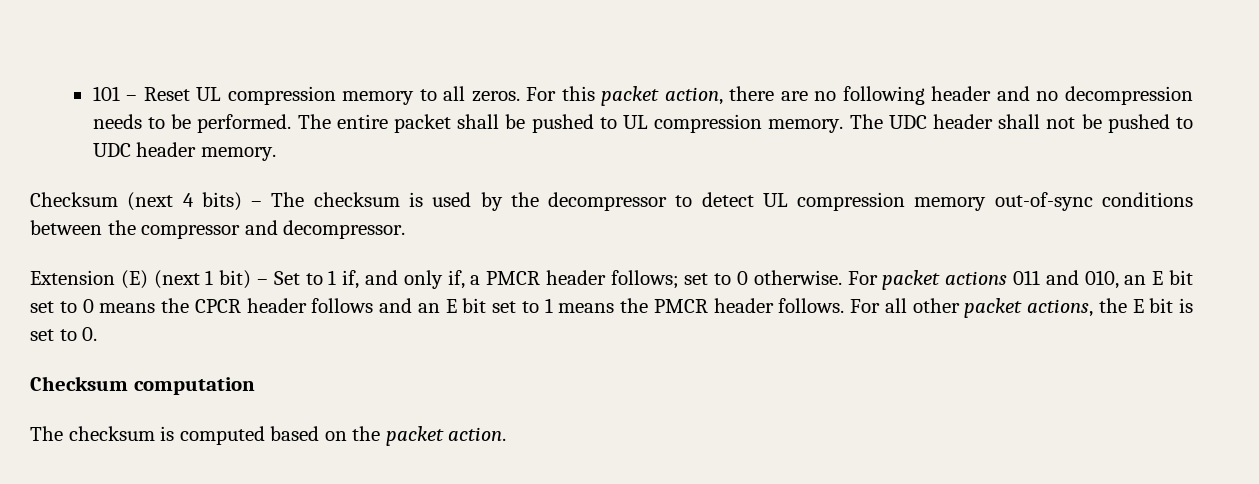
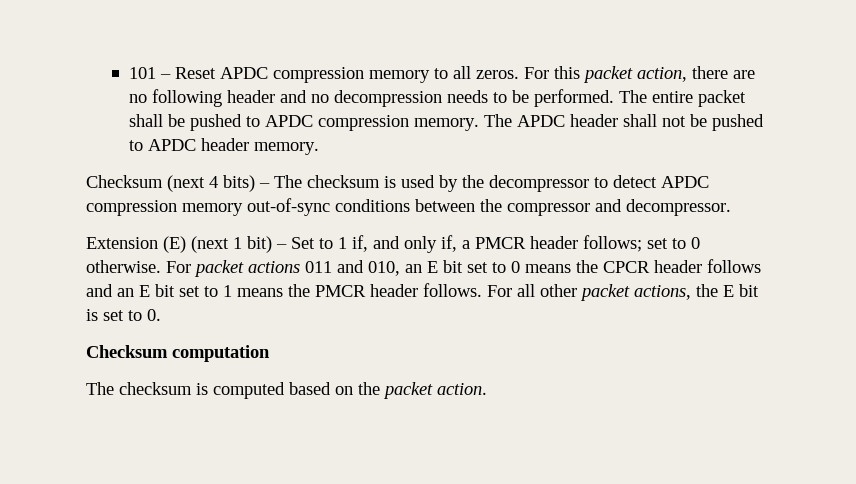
[196,87,222,101] UL -> [219,67,268,79] APDC
[623,115,649,129] UL -> [264,115,313,127] APDC
[888,115,927,129] UDC -> [516,115,565,127] APDC
[92,143,131,157] UDC -> [147,139,196,151] APDC
[762,193,788,207] UL -> [661,176,709,188] APDC

